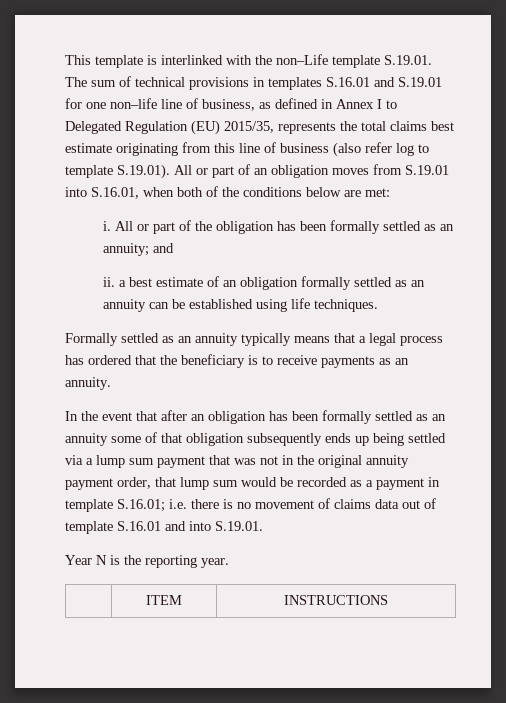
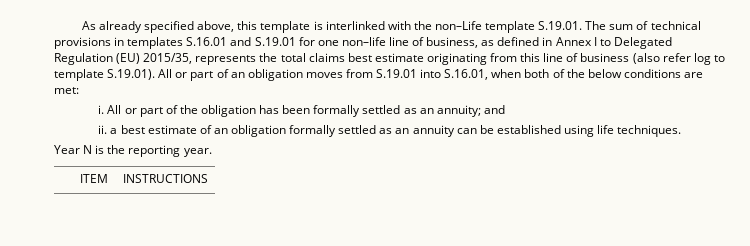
[65,55,91,65] This -> [81,21,258,33] As already specified above, this
[243,187,341,197] conditions below -> [587,69,681,78] below conditions
[65,333,443,346] [65,354,409,368] [65,377,111,390] [65,410,446,424] [65,432,446,446] [65,455,409,468] [65,477,440,490] [65,498,436,512] [65,521,263,534] // Formally settled as an annuity typically means that a legal process has ordered that the beneficiary is to receive payments as an annuity. // In the event that after an obligation has been formally settled as an annuity some of that obligation subsequently ends up being settled via a lump sum payment that was not in the original annuity payment order, that lump sum would be recorded as a payment in template S.16.01; i.e. there is no movement of claims data out of template S.16.01 and into S.19.01. -> (682, 131) none

